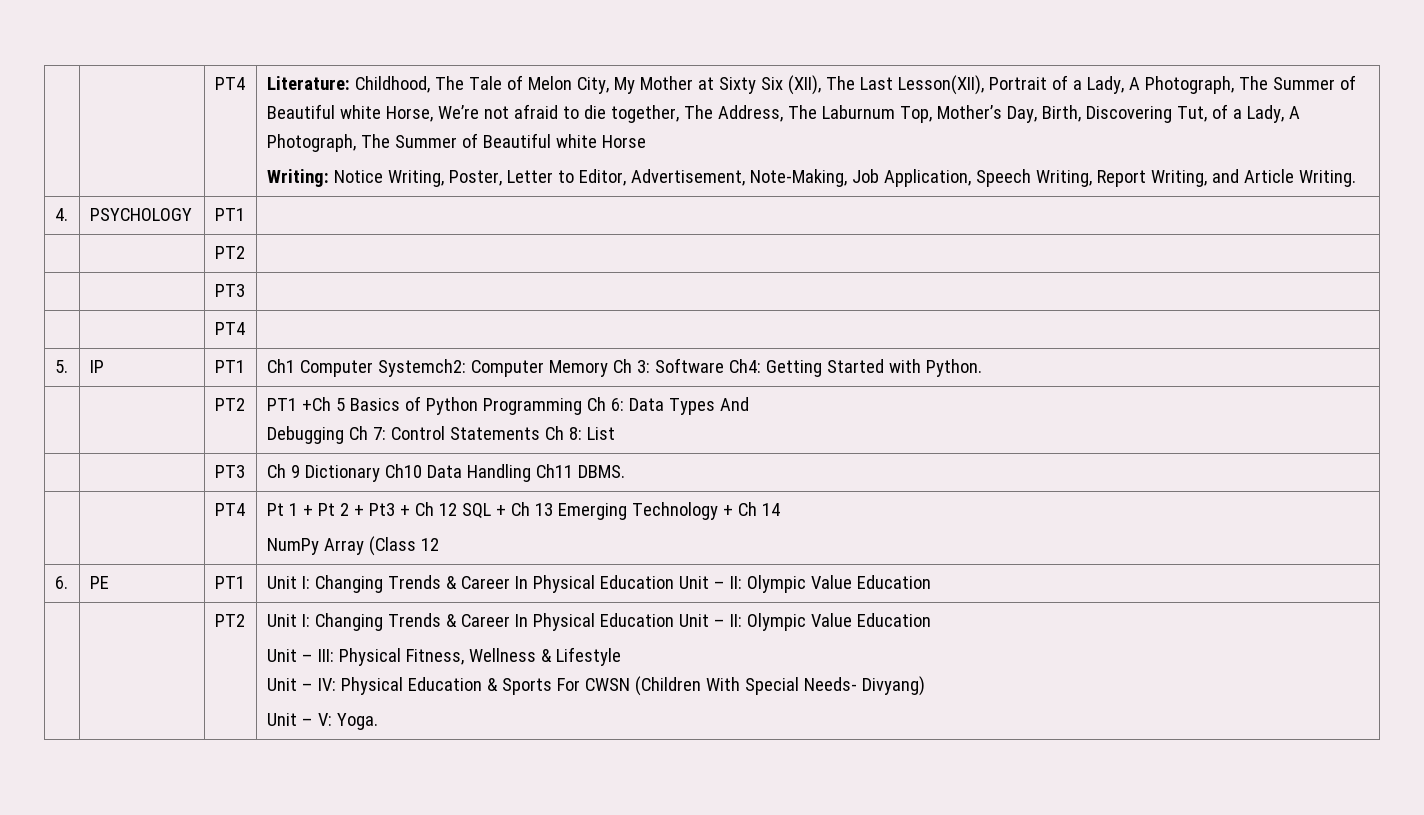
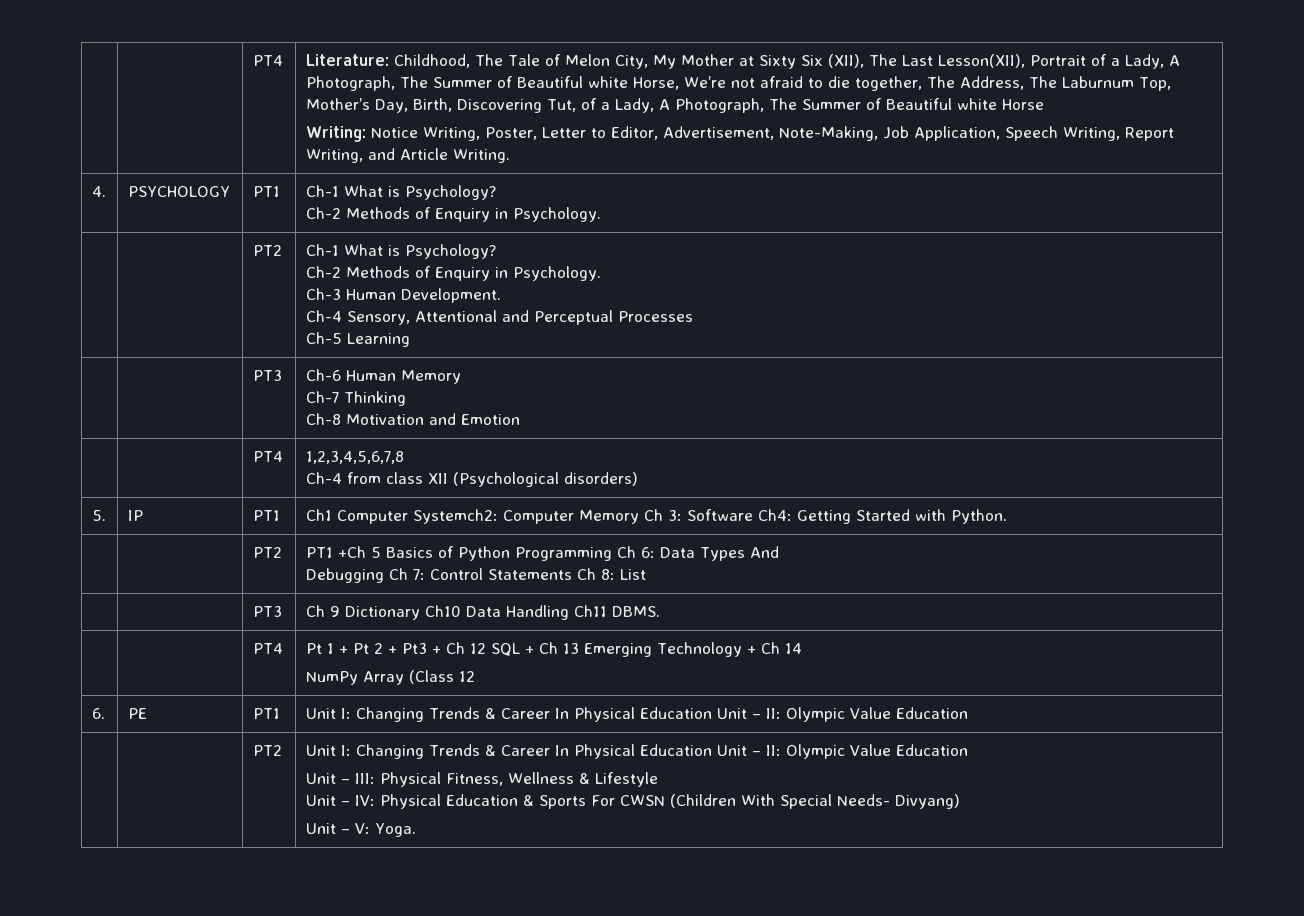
[214,246,245,259] [214,284,245,297] [214,322,245,335] // | | PT2 | // | | PT3 | // | | PT4 | -> [305,185,496,200] [305,207,601,222] [252,245,282,256] [305,244,496,259] [305,266,601,281] [305,288,501,303] [305,310,693,325] [305,332,410,347] [252,370,282,381] [305,369,461,384] [305,391,406,406] [305,413,520,425] [252,451,283,462] [305,451,404,464] [305,472,638,487] Ch-1 What is Psychology? // Ch-2 Methods of Enquiry in Psychology. // | | PT2 | Ch-1 What is Psychology? // Ch-2 Methods of Enquiry in Psychology. // Ch-3 Human Development. // Ch-4 Sensory, Attentional and Perceptual Processes // Ch-5 Learning // | | PT3 | Ch-6 Human Memory // Ch-7 Thinking // Ch-8 Motivation and Emotion // | | PT4 | 1,2,3,4,5,6,7,8 // Ch-4 from class XII (Psychological disorders)

